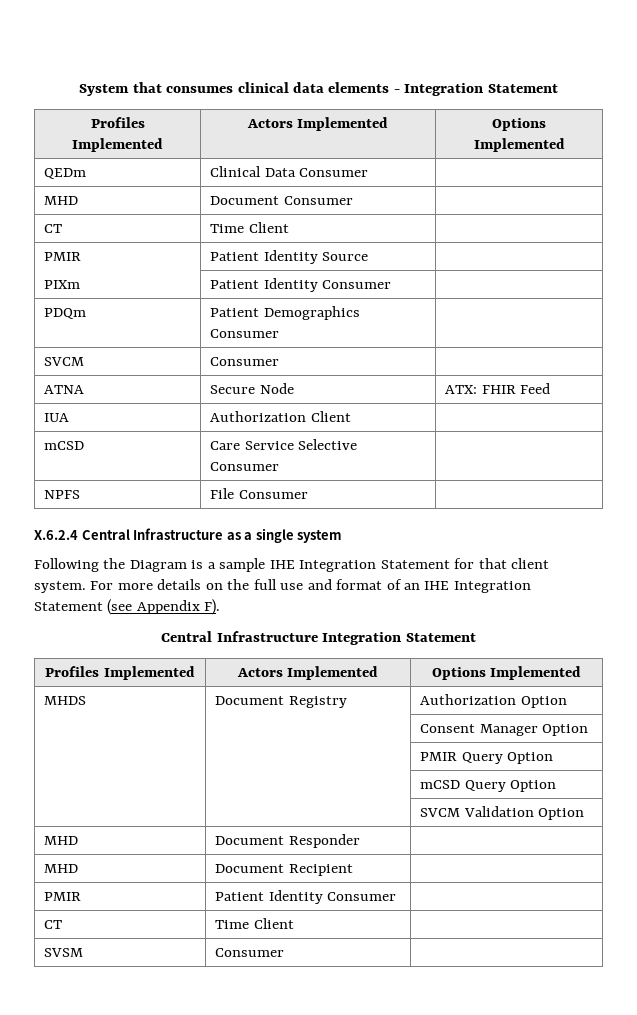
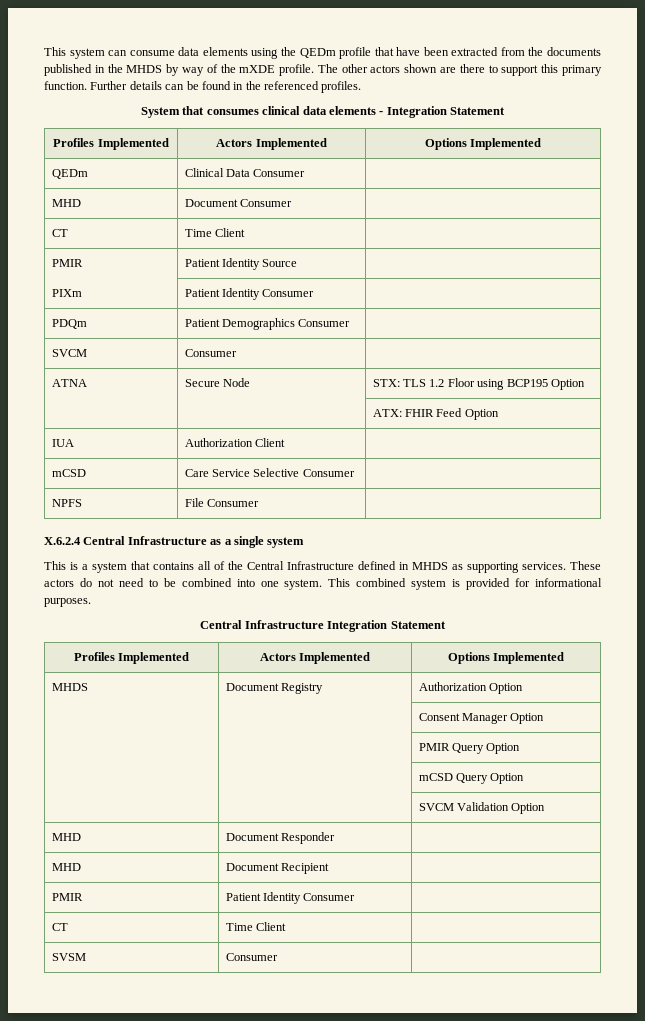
(79, 90) none -> [44,47,601,59] [44,64,602,76] [44,81,362,93] This system can consume data elements using the QEDm profile that have been extracted from the documents published in the MHDS by way of the mXDE profile. The other actors shown are there to support this primary function. Further details can be found in the referenced profiles. //
(294, 388) none -> [372,378,585,390] | STX: TLS 1.2 Floor using BCP195 Option // |
(551, 388) none -> [464,409,499,420] Option
[34,558,550,572] [34,579,531,593] [34,599,221,615] Following the Diagram is a sample IHE Integration Statement for that client system. For more details on the full use and format of an IHE Integration Statement (see Appendix F). -> [44,561,601,573] [44,578,602,590] [44,598,91,607] This is a system that contains all of the Central Infrastructure defined in MHDS as supporting services. These actors do not need to be combined into one system. This combined system is provided for informational purposes.

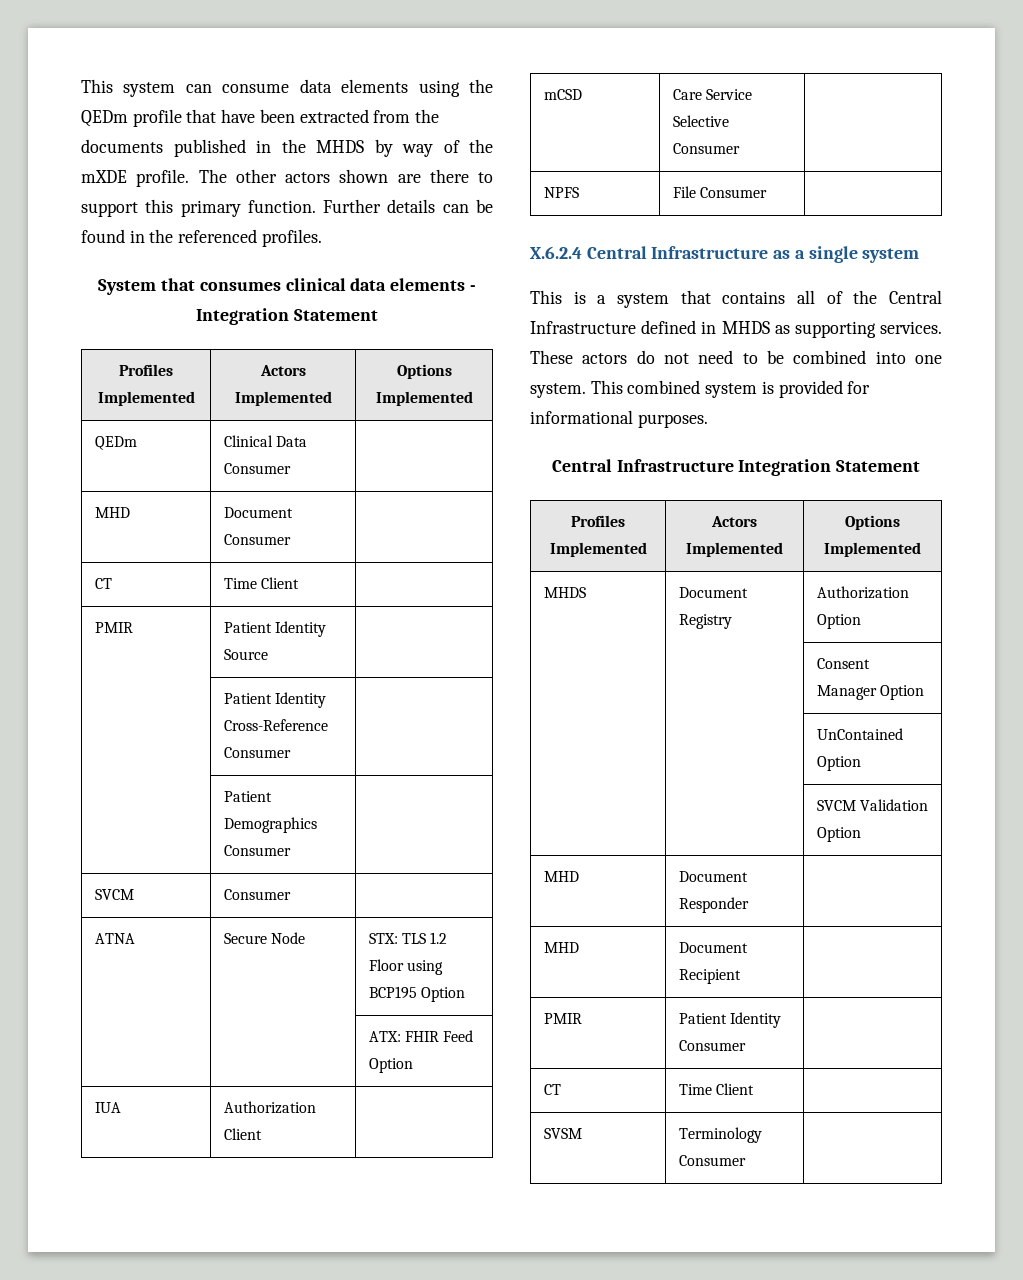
[51,289,82,297] [184,288,315,300] [51,319,87,329] PIXm | Patient Identity Consumer | // PDQm -> [223,692,327,708] [223,719,328,731] [223,747,291,758] | Patient Identity Cross-Reference Consumer | //
[418,743,521,754] [418,773,489,784] PMIR Query Option // | | mCSD Query -> [816,728,903,740] UnContained
(86, 957) none -> [678,1127,762,1143] Terminology

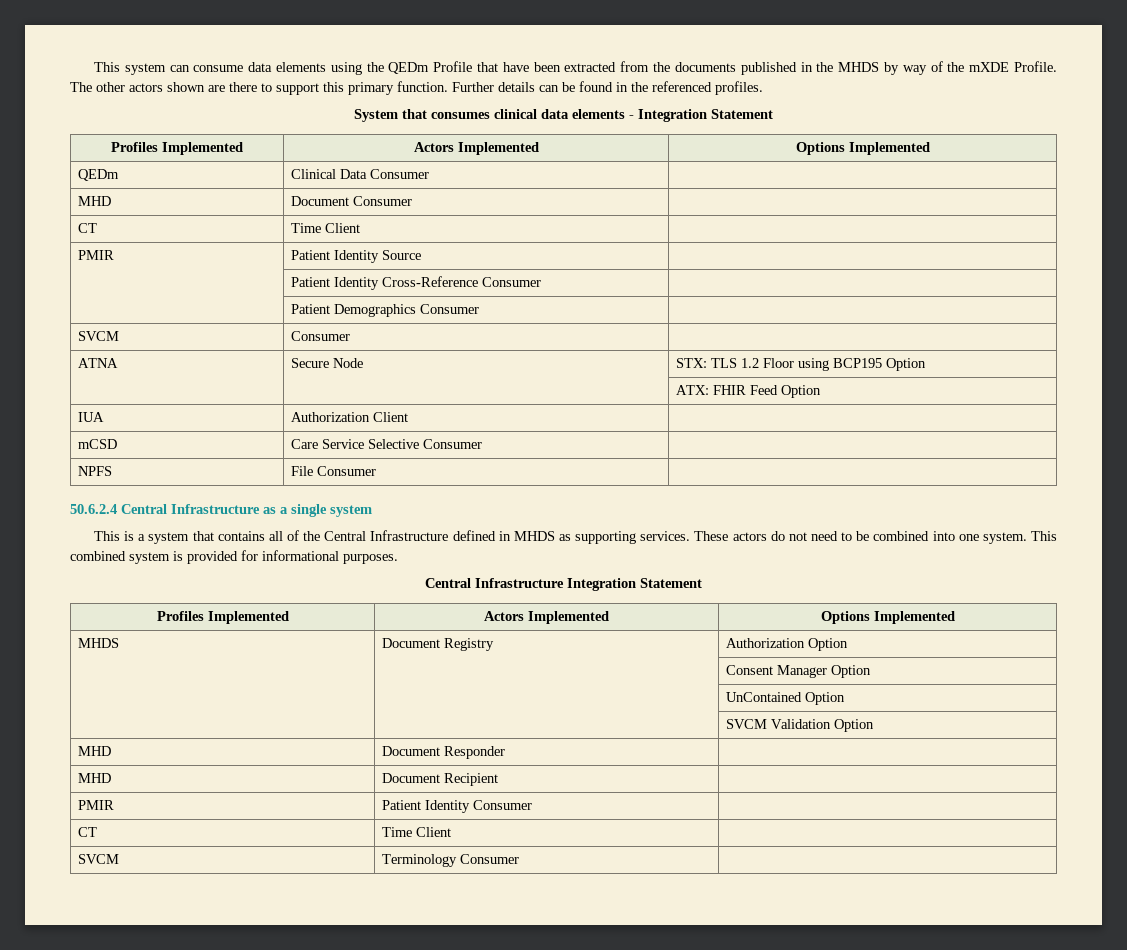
[132,109,182,127] profile -> [433,61,473,72] Profile
[136,169,190,187] profile. -> [1014,61,1058,72] Profile.
[530,246,582,259] X.6.2.4 -> [70,504,117,514] 50.6.2.4
[543,1128,582,1139] SVSM -> [78,854,120,864] SVCM

